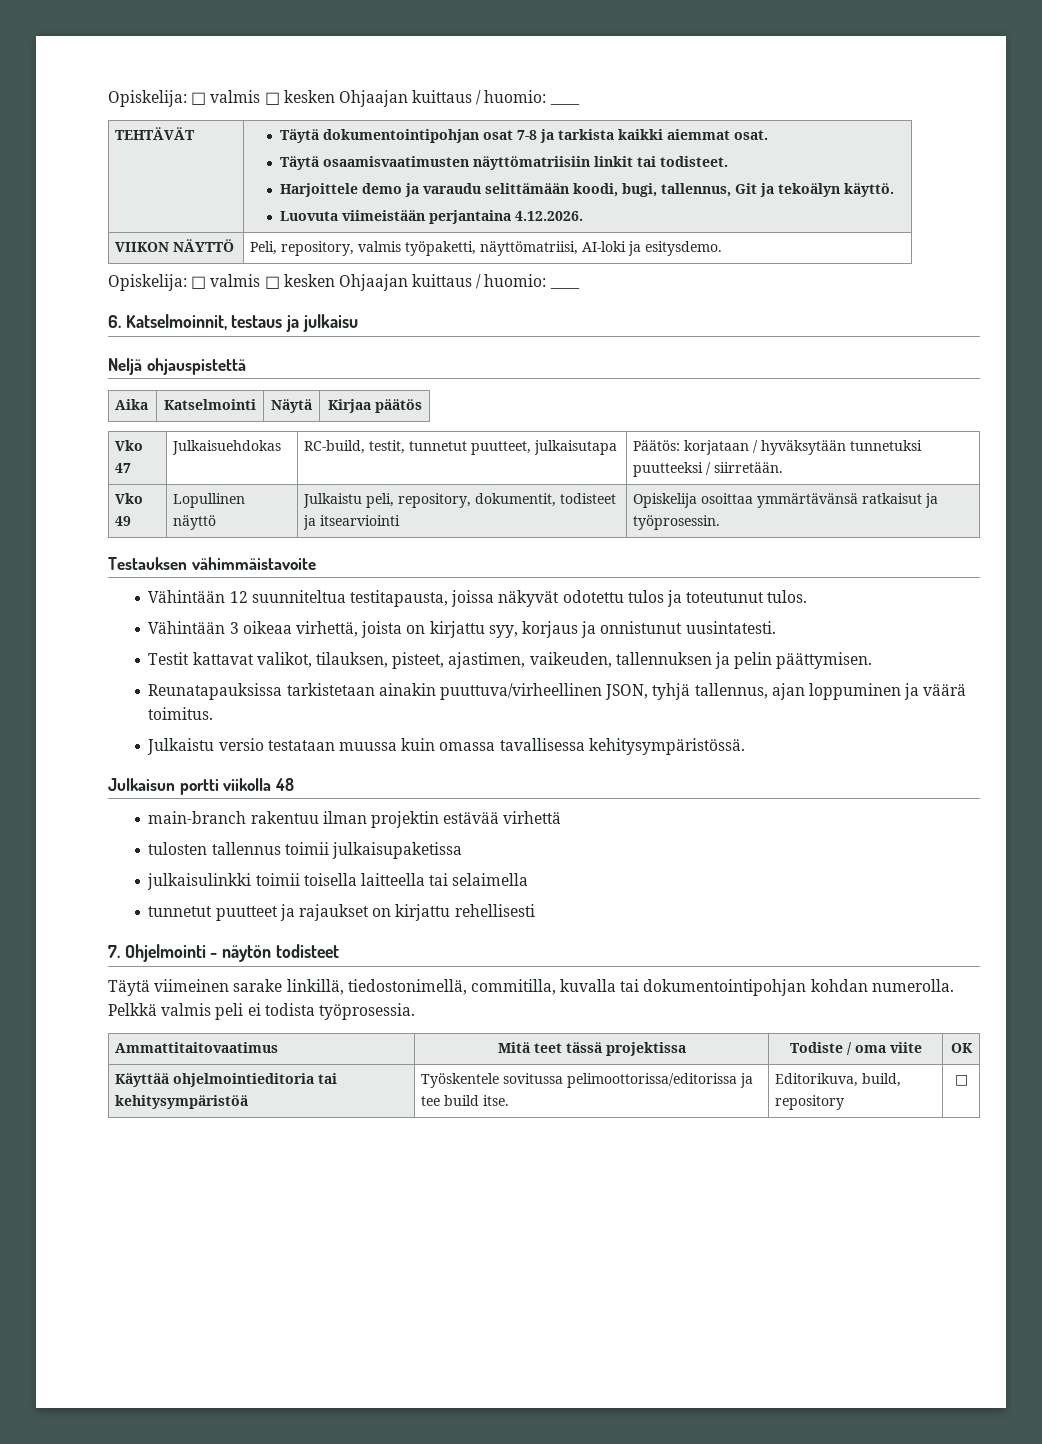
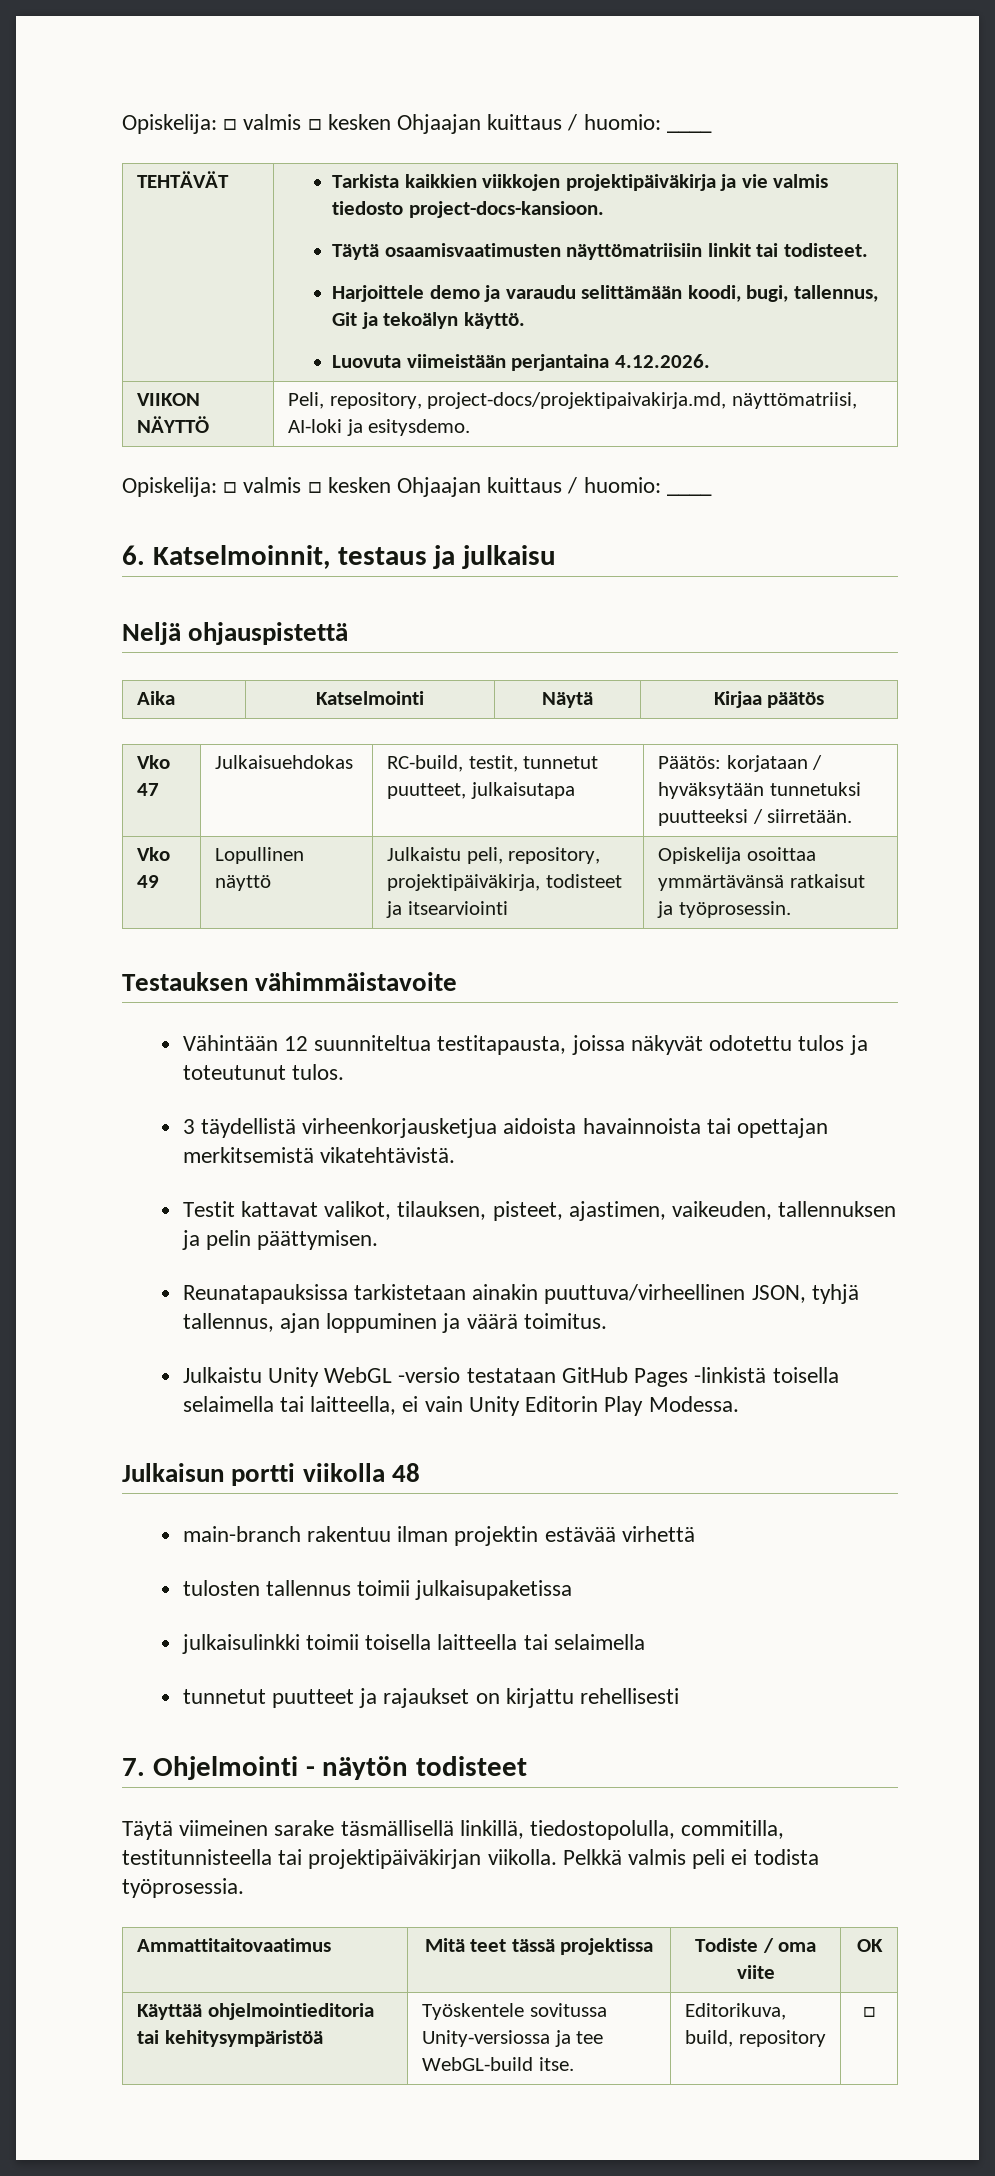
[279,129,768,143] Täytä dokumentointipohjan osat 7-8 ja tarkista kaikki aiemmat osat. -> [331,174,829,191] [331,201,604,218] Tarkista kaikkien viikkojen projektipäiväkirja ja vie valmis tiedosto project-docs-kansioon.
[358,241,477,256] valmis työpaketti, -> [427,392,727,409] project-docs/projektipaivakirja.md,
[475,493,557,507] dokumentit, -> [387,874,541,891] projektipäiväkirja,
[148,621,776,638] Vähintään 3 oikeaa virhettä, joista on kirjattu syy, korjaus ja onnistunut uusintatesti. -> [182,1118,829,1138] [182,1147,456,1163] 3 täydellistä virheenkorjausketjua aidoista havainnoista tai opettajan merkitsemistä vikatehtävistä.
[218,738,745,755] versio testataan muussa kuin omassa tavallisessa kehitysympäristössä. -> [268,1367,839,1387] [182,1396,739,1416] Unity WebGL -versio testataan GitHub Pages -linkistä toisella selaimella tai laitteella, ei vain Unity Editorin Play Modessa.
[286,979,954,996] linkillä, tiedostonimellä, commitilla, kuvalla tai dokumentointipohjan kohdan numerolla. -> [340,1820,785,1840] [122,1849,557,1869] täsmällisellä linkillä, tiedostopolulla, commitilla, testitunnisteella tai projektipäiväkirjan viikolla.
[567,1073,738,1088] pelimoottorissa/editorissa -> [422,2030,551,2047] Unity-versiossa
[444,1095,480,1106] build -> [422,2057,534,2071] WebGL-build

